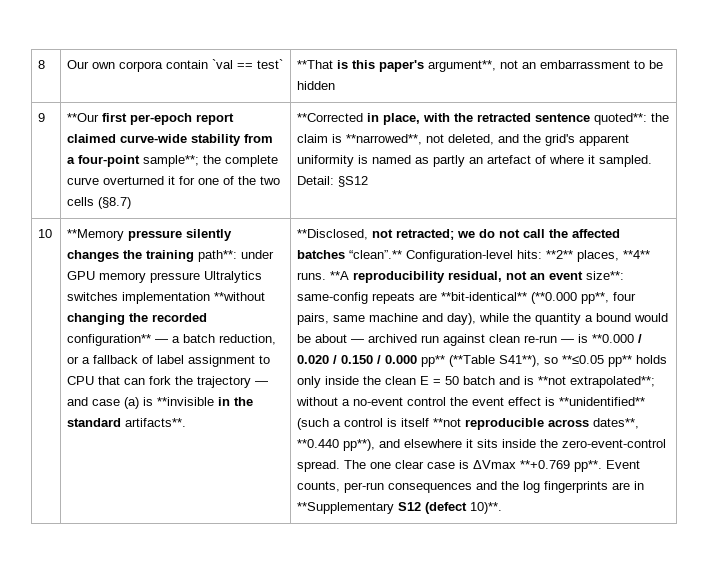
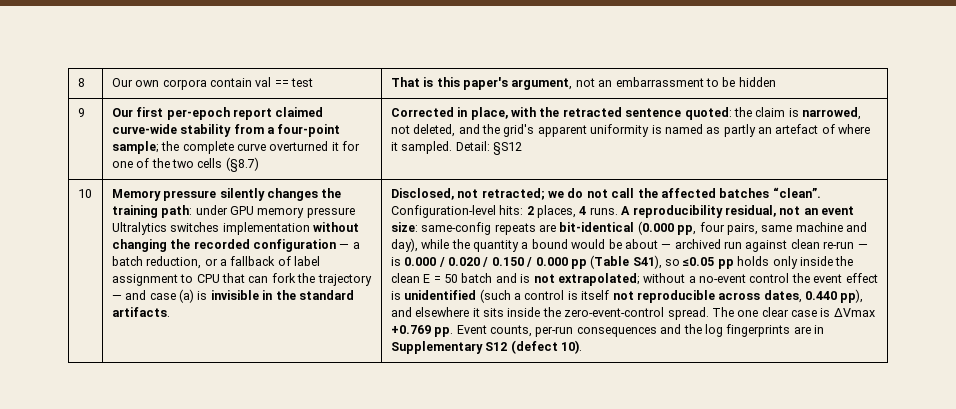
[212,59,284,69] [297,60,334,69] `val == test` | **That -> [255,77,314,87] [390,77,420,87] val == test | That
[428,60,497,72] argument**, -> [511,78,573,90] argument,
[67,113,100,122] **Our -> [111,108,133,117] Our
[143,155,200,167] sample**; -> [111,141,159,154] sample;
[297,113,364,122] **Corrected -> [390,107,454,117] Corrected
[594,113,648,125] quoted**: -> [684,107,732,120] quoted:
[346,134,423,145] **narrowed**, -> [802,107,862,120] narrowed,
[67,229,125,241] **Memory -> [111,189,161,201] Memory
[198,250,238,262] path**: -> [161,205,193,218] path:
[214,292,266,301] **without -> [313,222,360,232] without
[67,334,152,346] configuration** -> [253,239,337,252] configuration
[157,397,215,406] **invisible -> [210,290,259,300] invisible
[125,418,187,427] [297,229,369,240] artifacts**. | **Disclosed, -> [111,307,170,317] [390,188,454,200] artifacts. | Disclosed,
[349,250,403,259] “clean”.** -> [772,187,821,198] “clean”.
[546,250,651,262] [297,271,350,280] **2** places, **4** runs. **A -> [526,205,631,218] 2 places, 4 runs. A
[586,271,625,280] size**: -> [390,222,418,232] size:
[441,292,610,304] **bit-identical** (**0.000 pp**, -> [559,221,697,235] bit-identical (0.000 pp,
[592,334,635,343] **0.000 -> [404,257,437,266] 0.000
[421,355,633,367] pp** (**Table S41**), so **≤0.05 pp** -> [570,255,734,269] pp (Table S41), so ≤0.05 pp
[538,376,656,388] **not extrapolated**; -> [533,273,640,286] not extrapolated;
[559,397,646,406] **unidentified** -> [404,290,477,300] unidentified
[433,418,462,427] **not -> [612,291,634,300] not
[593,418,640,429] [297,439,376,451] dates**, **0.440 pp**), -> [763,289,864,303] dates, 0.440 pp),
[520,460,603,472] **+0.769 pp**. -> [390,325,454,337] +0.769 pp.
[297,502,395,514] **Supplementary -> [390,341,483,354] Supplementary
[470,502,503,514] 10)**. -> [561,340,583,354] 10).

